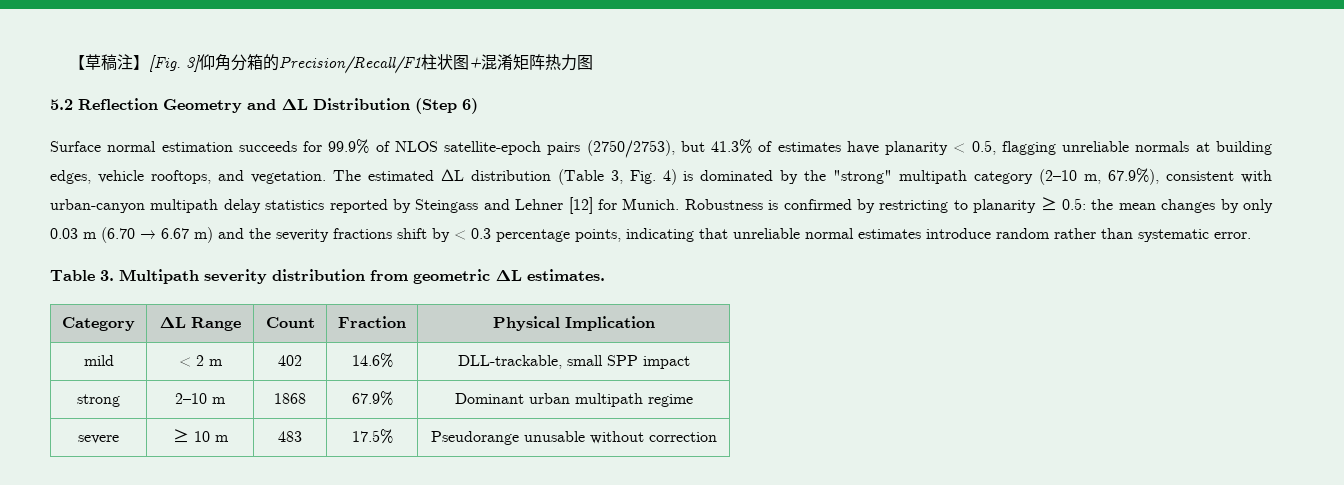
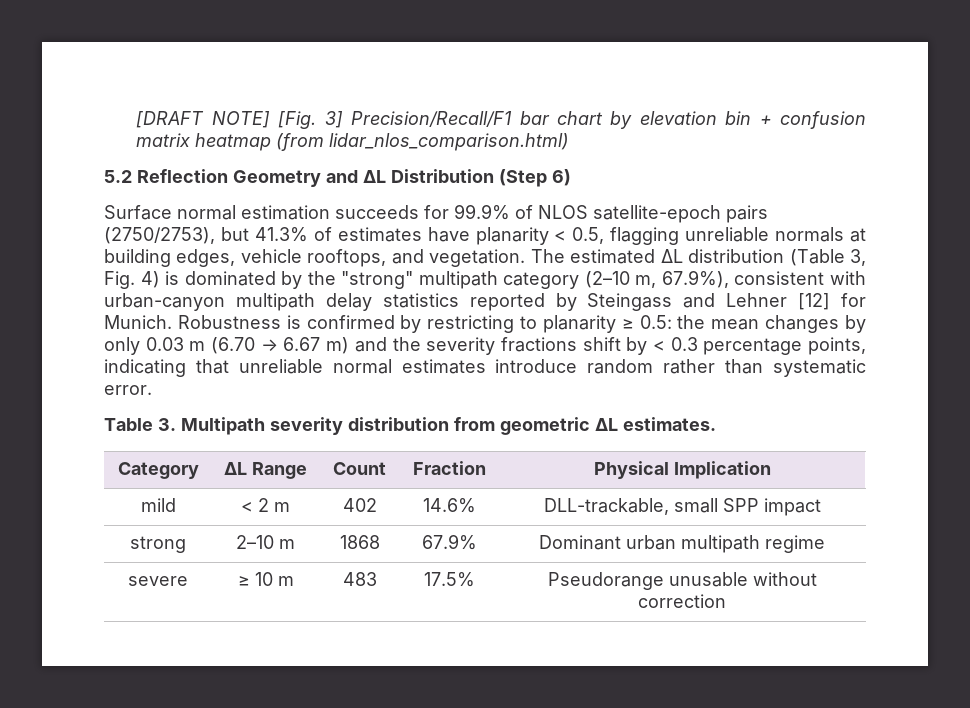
[69,54,594,74] 【草稿注】[Fig. 3]仰角分箱的Precision/Recall/F1柱状图+混淆矩阵热力图 -> [136,111,866,129] [136,133,570,151] [DRAFT NOTE] [Fig. 3] Precision/Recall/F1 bar chart by elevation bin + confusion matrix heatmap (from lidar_nlos_comparison.html)

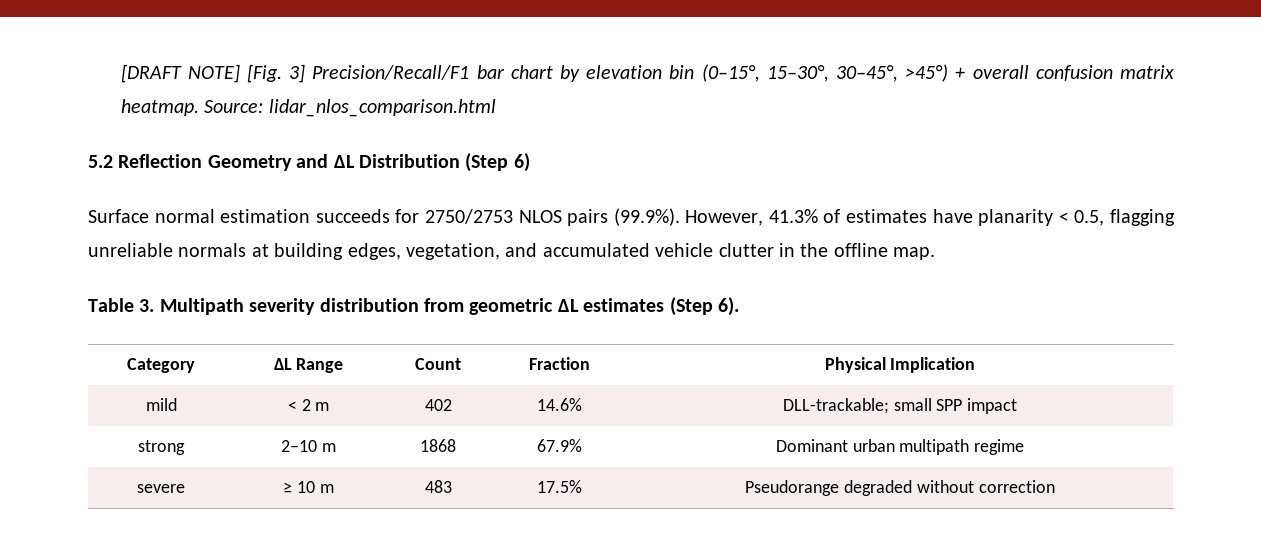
[759,111,866,129] [136,133,570,151] + confusion matrix heatmap (from lidar_nlos_comparison.html) -> [701,64,1174,82] [120,99,496,117] (0–15°, 15–30°, 30–45°, >45°) + overall confusion matrix heatmap. Source: lidar_nlos_comparison.html
[454,204,768,223] [104,227,249,244] 99.9% of NLOS satellite-epoch pairs (2750/2753), but -> [424,208,764,226] 2750/2753 NLOS pairs (99.9%). However,
[240,249,867,267] [104,270,867,289] [104,293,866,311] [104,315,866,333] [104,337,866,355] [104,359,867,377] [104,385,152,395] vehicle rooftops, and vegetation. The estimated ΔL distribution (Table 3, Fig. 4) is dominated by the "strong" multipath category (2–10 m, 67.9%), consistent with urban-canyon multipath delay statistics reported by Steingass and Lehner [12] for Munich. Robustness is confirmed by restricting to planarity ≥ 0.5: the mean changes by only 0.03 m (6.70 → 6.67 m) and the severity fractions shift by < 0.3 percentage points, indicating that unreliable normal estimates introduce random rather than systematic error. -> [406,243,936,260] vegetation, and accumulated vehicle clutter in the offline map.
[623,417,716,431] estimates. -> [583,297,739,316] estimates (Step 6).
[543,498,669,515] DLL-trackable, -> [782,398,889,414] DLL-trackable;
[668,572,748,587] unusable -> [844,480,913,496] degraded

